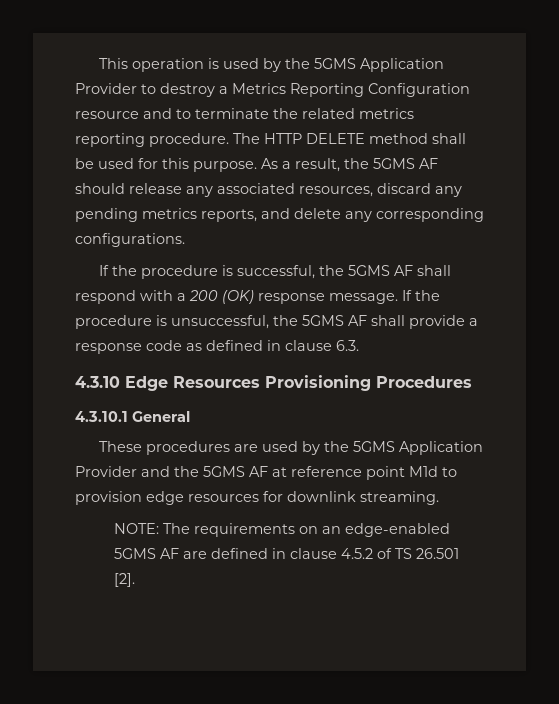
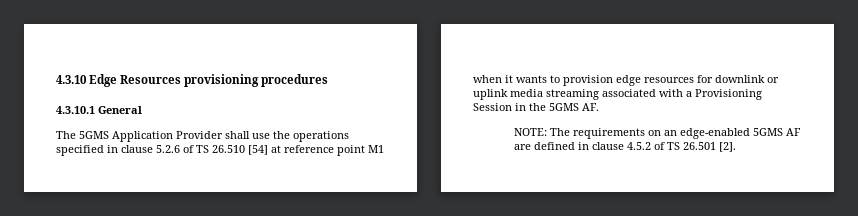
[99,58,445,72] [75,83,470,97] [75,108,414,119] [75,133,466,147] [75,158,438,172] [75,183,462,197] [75,208,484,222] [75,233,185,247] [99,265,452,279] [75,290,440,304] [75,315,478,329] [75,340,359,354] This operation is used by the 5GMS Application Provider to destroy a Metrics Reporting Configuration resource and to terminate the related metrics reporting procedure. The HTTP DELETE method shall be used for this purpose. As a result, the 5GMS AF should release any associated resources, discard any pending metrics reports, and delete any corresponding configurations. // If the procedure is successful, the 5GMS AF shall respond with a 200 (OK) response message. If the procedure is unsuccessful, the 5GMS AF shall provide a response code as defined in clause 6.3. // -> (56, 79) none
[265,375,472,391] Provisioning Procedures -> [184,74,329,87] provisioning procedures
[99,441,484,455] [75,466,438,480] These procedures are used by the 5GMS Application Provider and the 5GMS AF at reference point M1d -> [56,131,349,142] [56,145,384,156] [473,75,547,83] The 5GMS Application Provider shall use the operations specified in clause 5.2.6 of TS 26.510 [54] at reference point M1 when it wants
[360,491,439,505] streaming. -> [767,77,779,83] [473,89,762,100] [473,103,599,111] or uplink media streaming associated with a Provisioning Session in the 5GMS AF.

